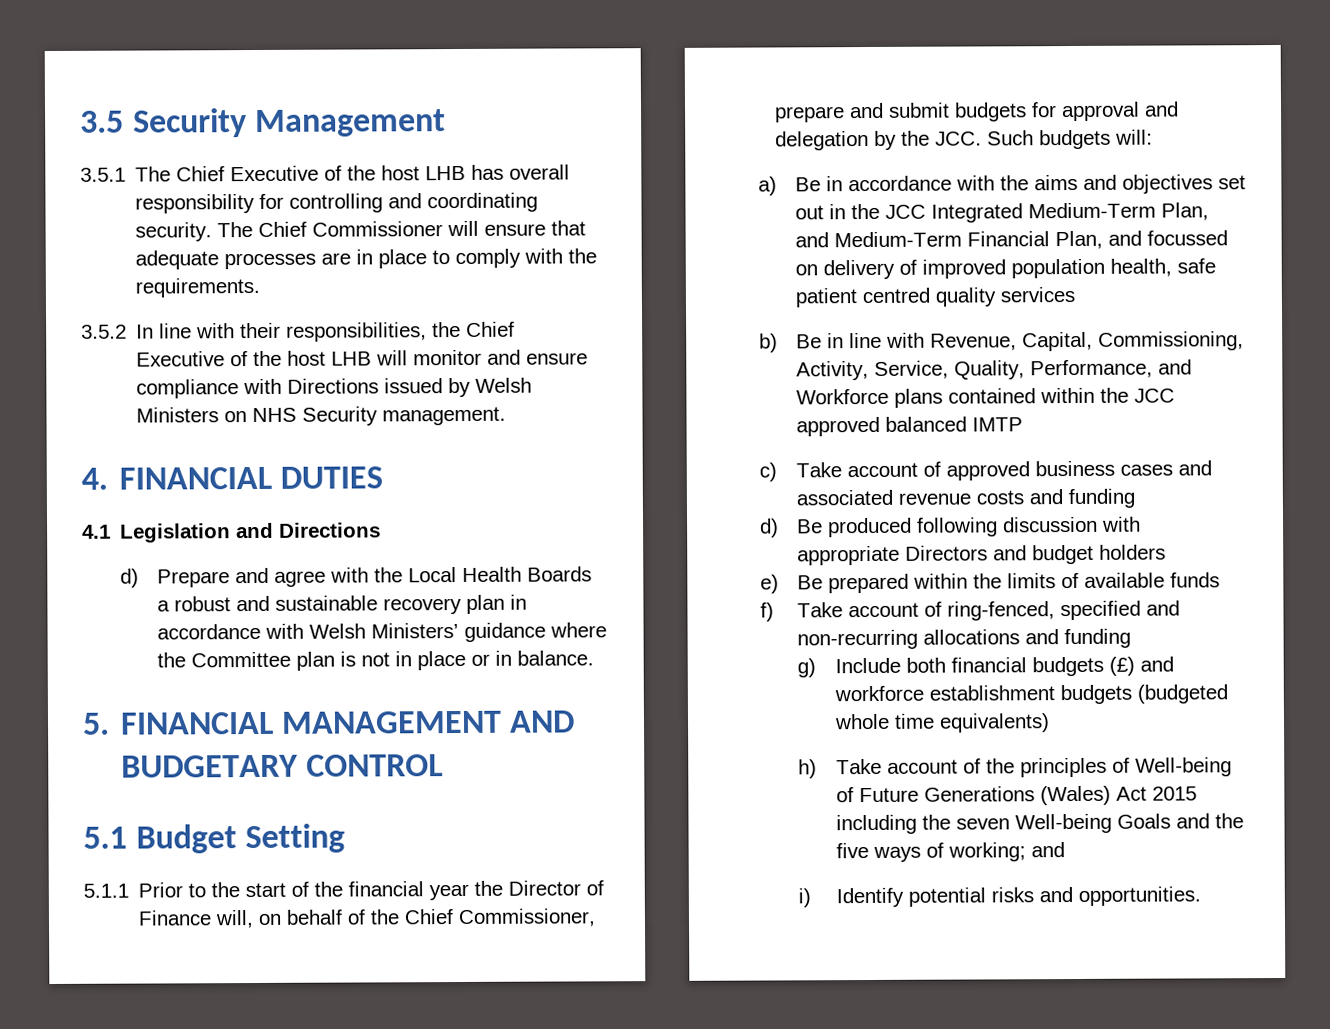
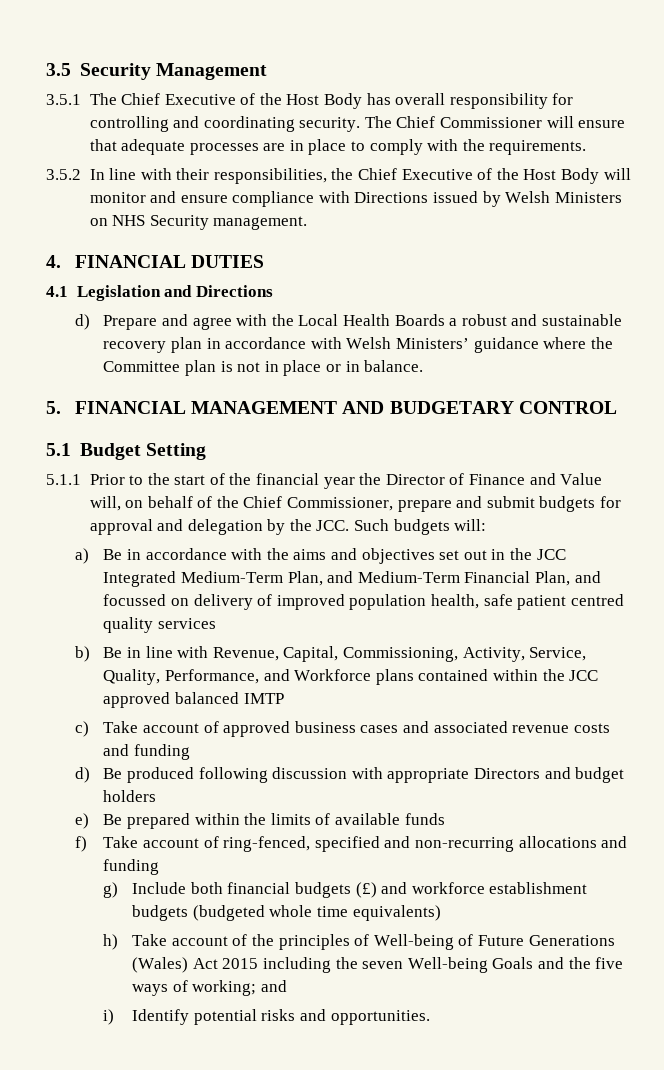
[381,165,467,181] host LHB -> [286,93,363,109] Host Body
[287,350,373,366] host LHB -> [523,168,599,184] Host Body
(213, 918) none -> [529,473,603,485] and Value

